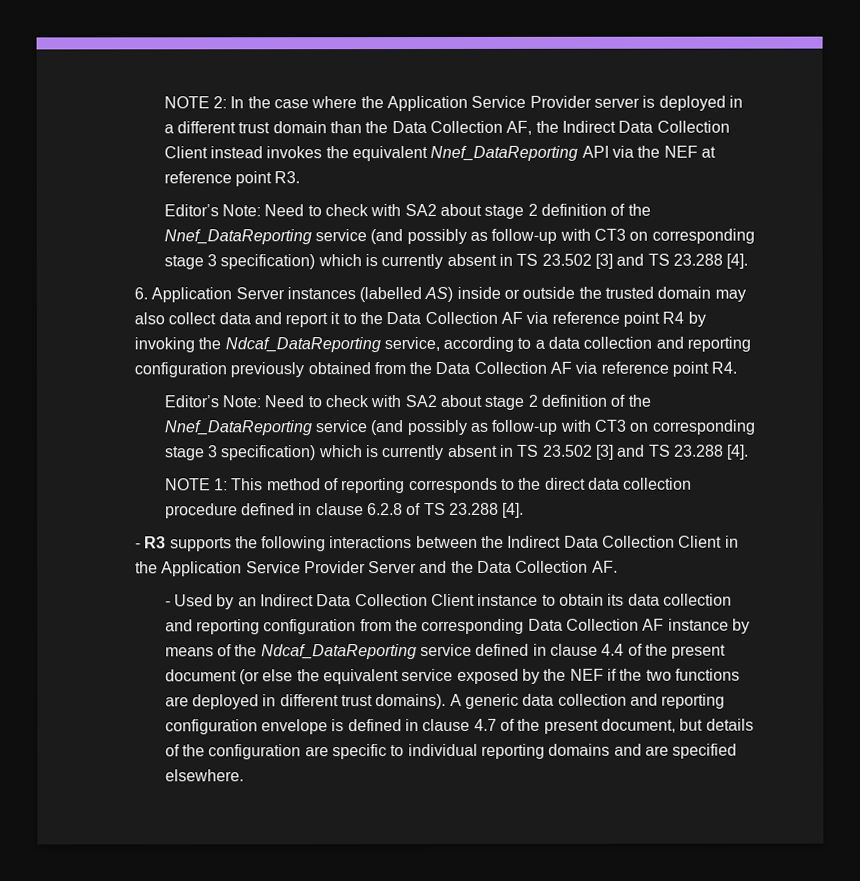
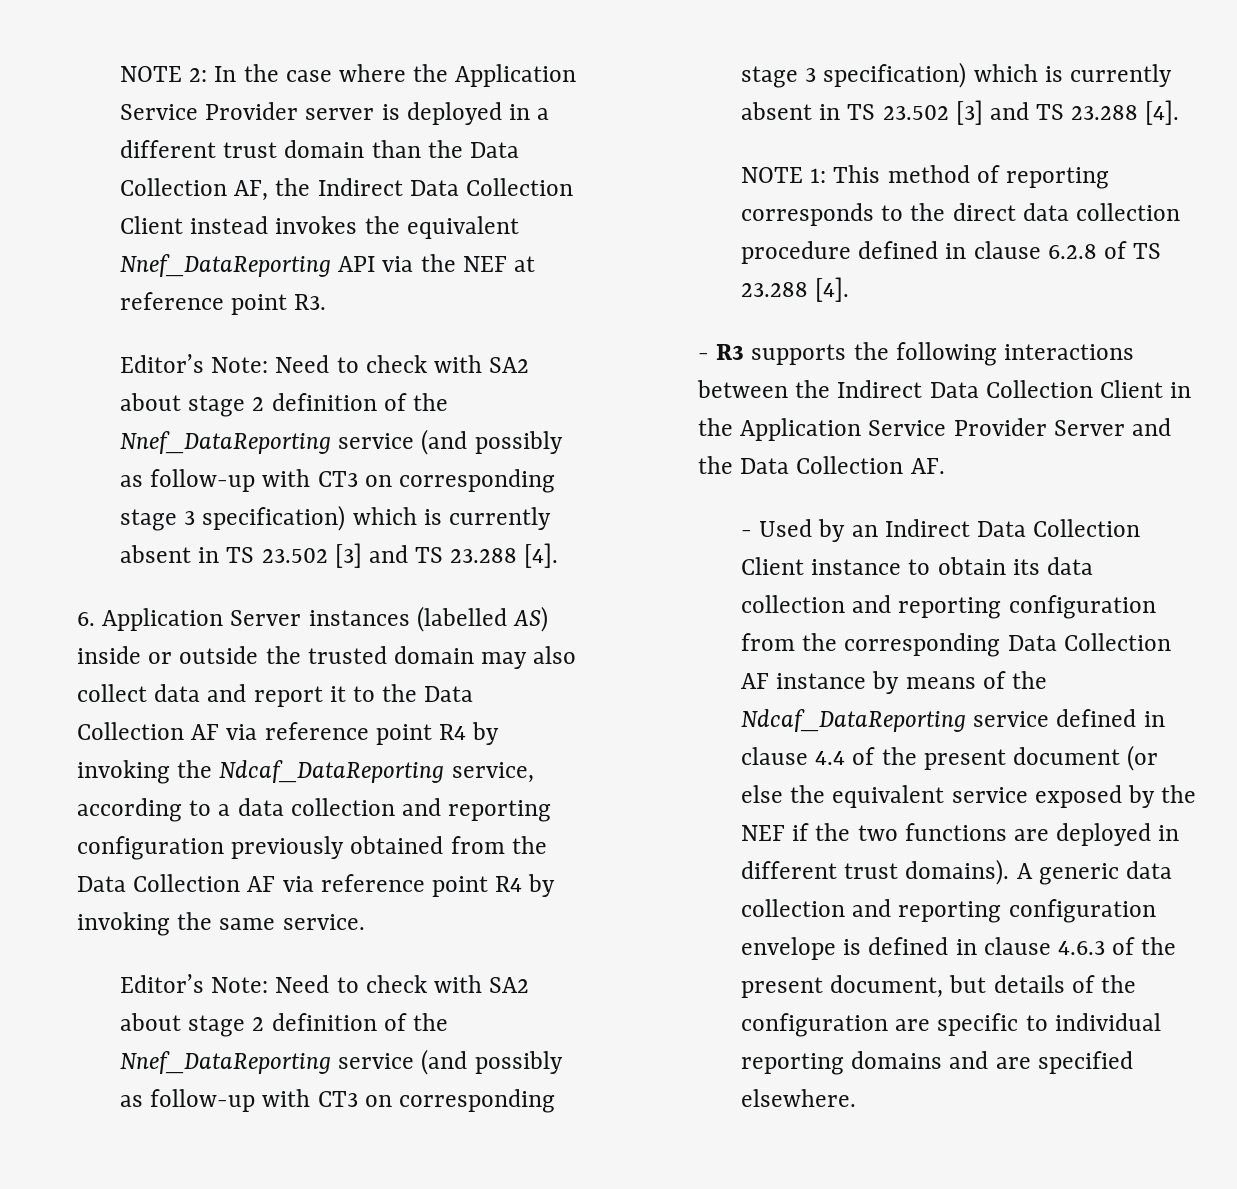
[711,361,738,374] R4. -> [494,874,556,897] [77,912,365,936] R4 by invoking the same service.
[473,718,497,731] 4.7 -> [1057,941,1105,955] 4.6.3

